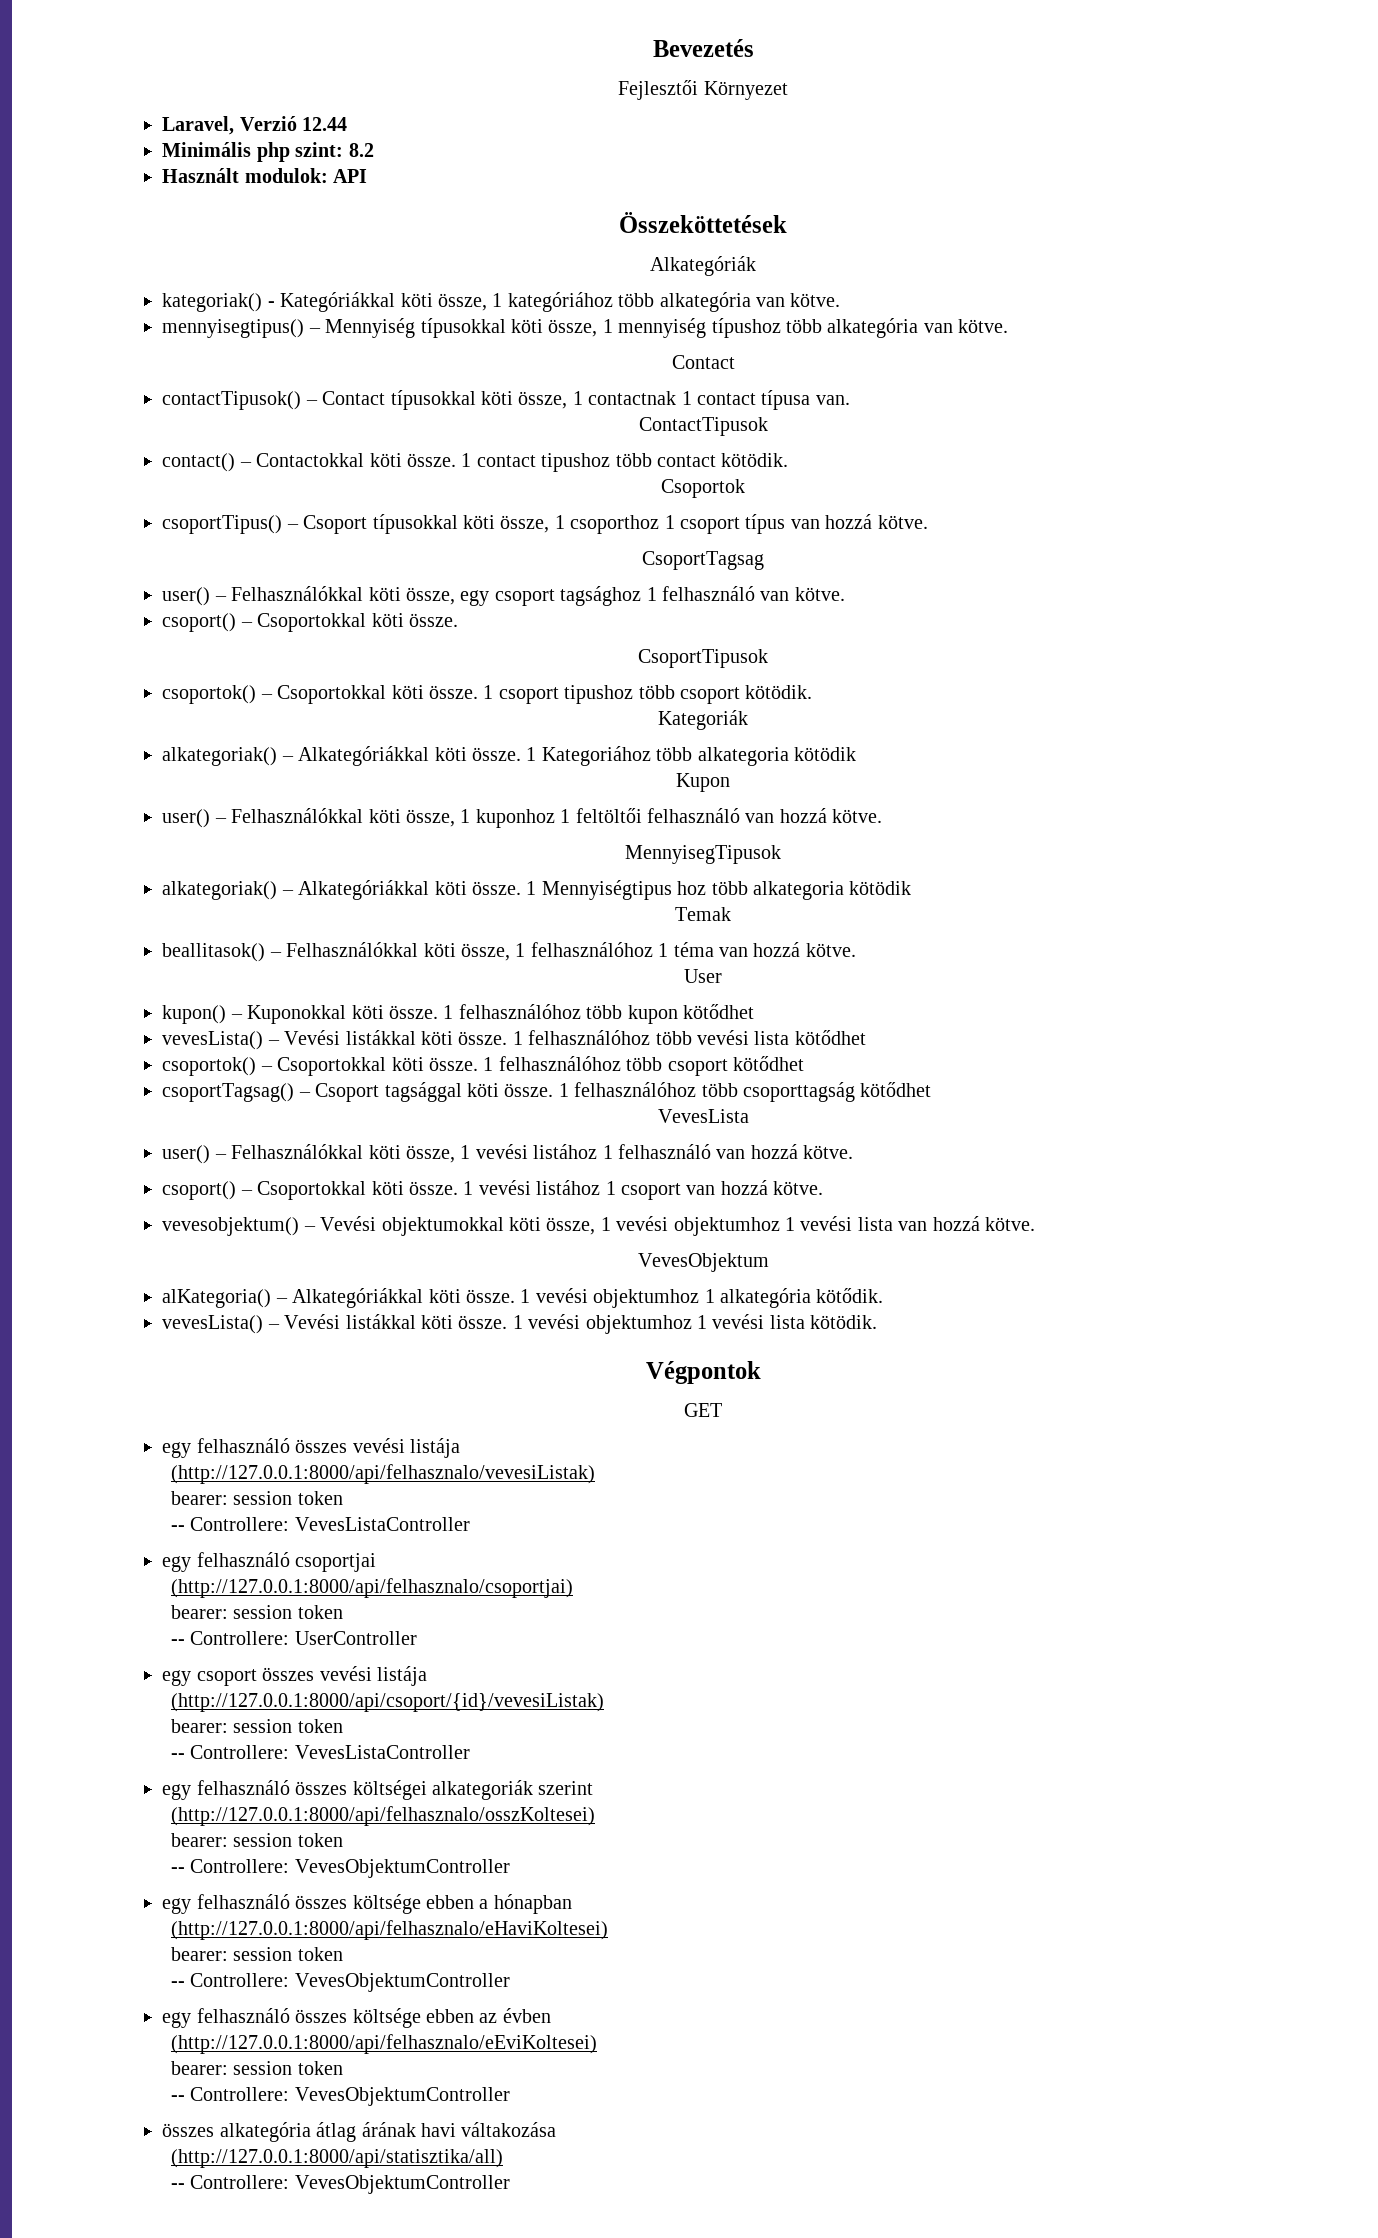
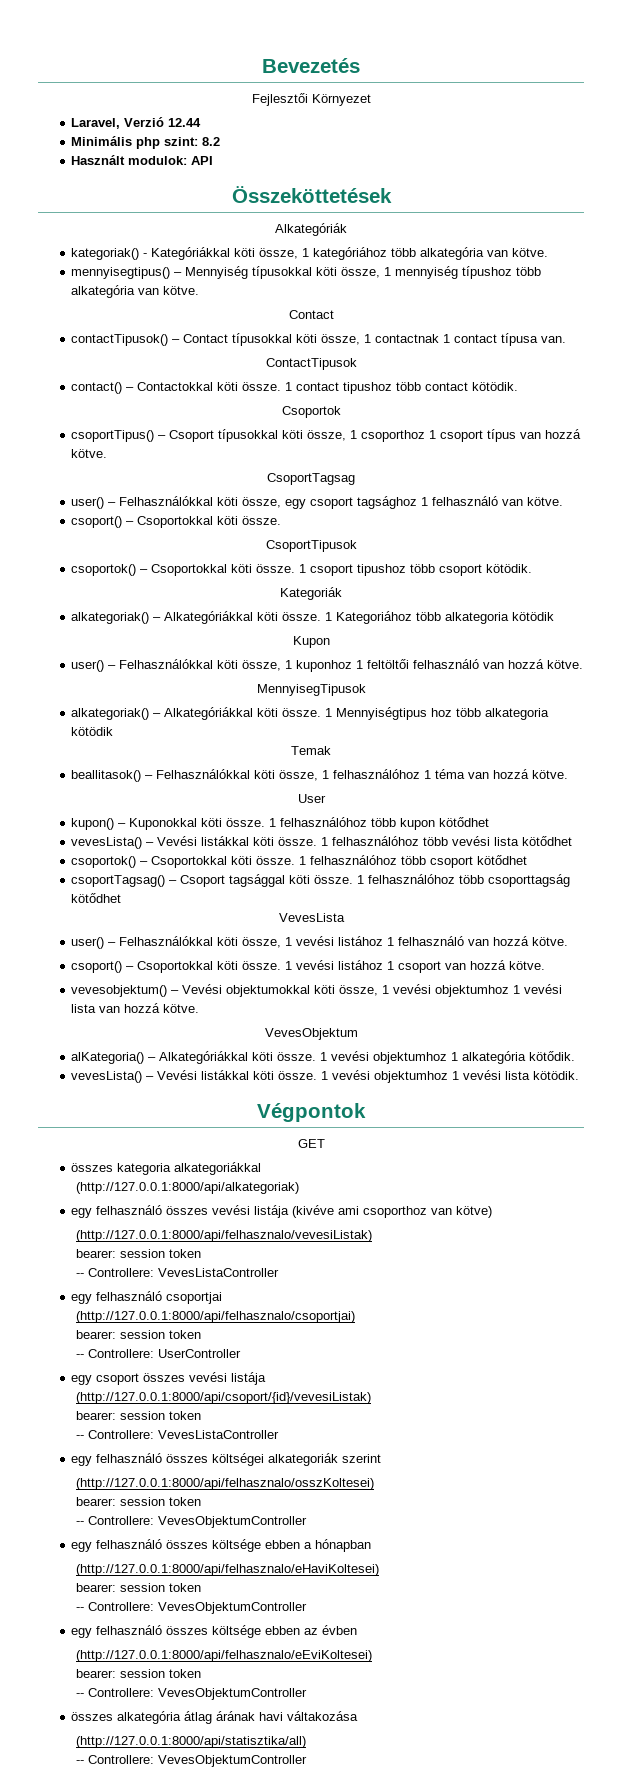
(722, 1410) none -> [71,1162,262,1175] [75,1182,299,1194] // összes kategoria alkategoriákkal // (http://127.0.0.1:8000/api/alkategoriak)
(461, 1448) none -> [292,1205,493,1218] (kivéve ami csoporthoz van kötve)

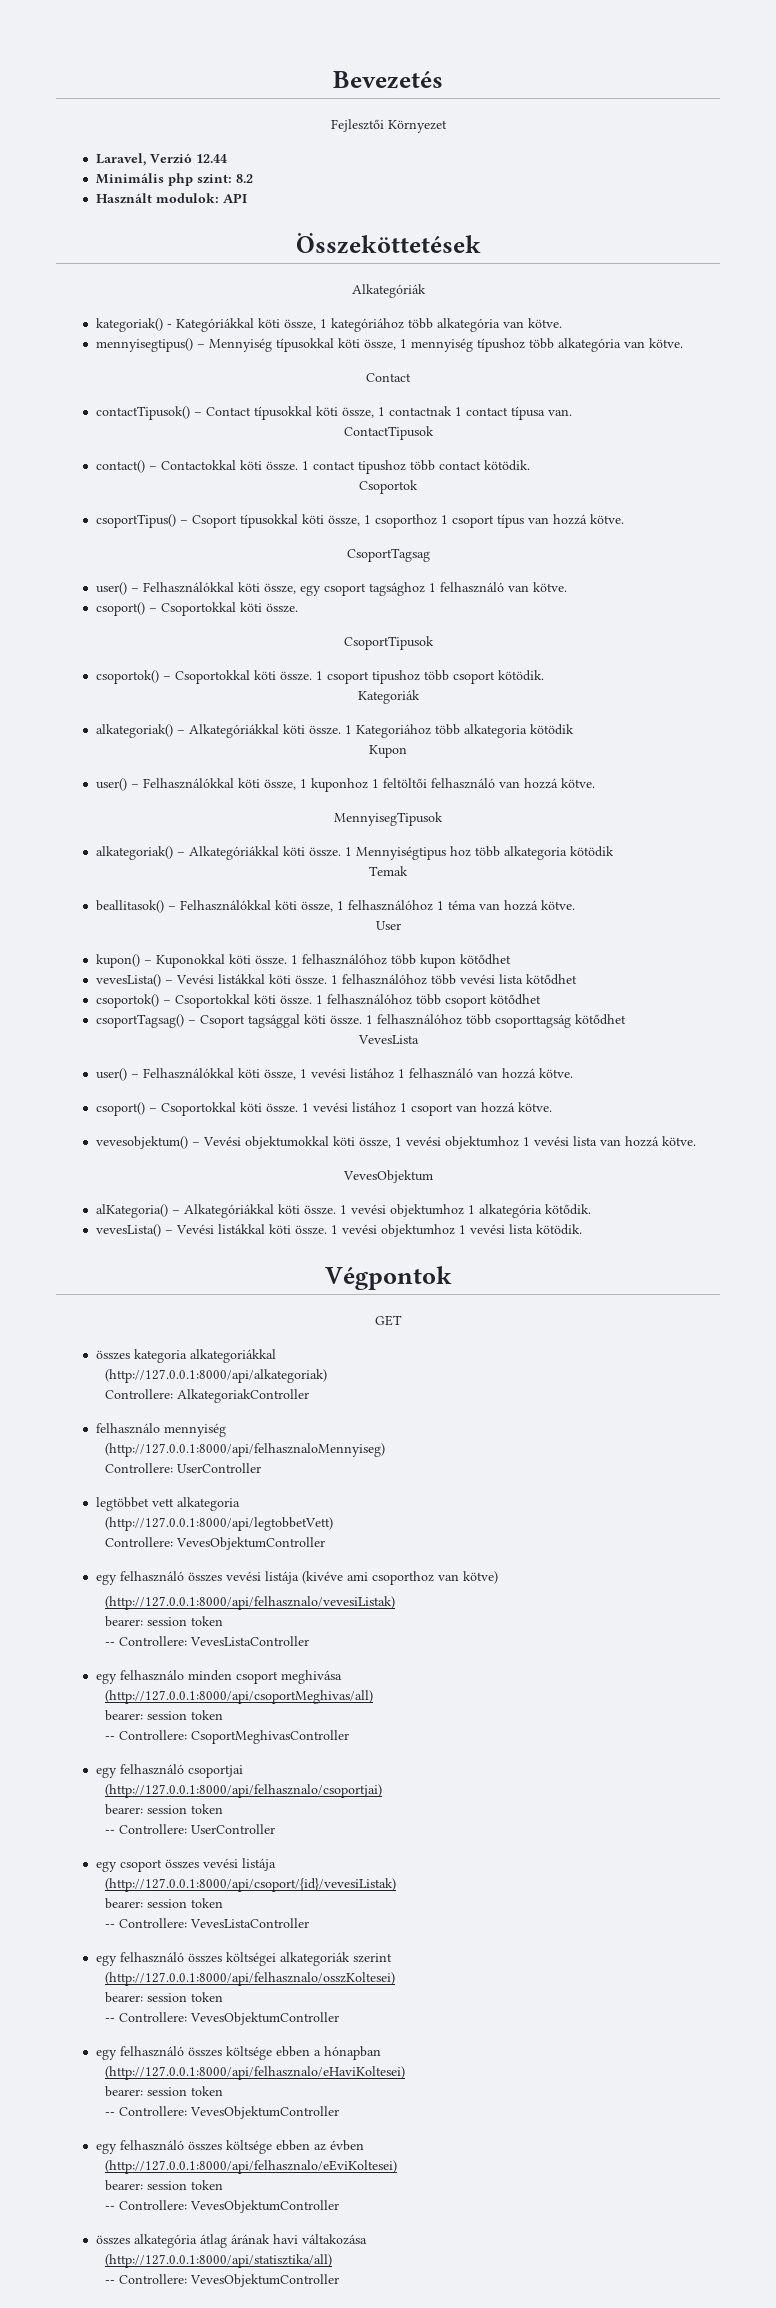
(299, 1188) none -> [104,1389,309,1403] [95,1423,226,1437] [104,1443,385,1457] [104,1463,261,1473] [95,1497,240,1511] [104,1517,333,1531] [104,1537,325,1550] // Controllere: AlkategoriakController // felhasználo mennyiség // (http://127.0.0.1:8000/api/felhasznaloMennyiseg) // Controllere: UserController // legtöbbet vett alkategoria // (http://127.0.0.1:8000/api/legtobbetVett) // Controllere: VevesObjektumController
(279, 1272) none -> [95,1670,342,1684] [104,1690,373,1704] [104,1710,223,1721] [104,1730,349,1744] // egy felhasználo minden csoport meghivása // (http://127.0.0.1:8000/api/csoportMeghivas/all) // bearer: session token // -- Controllere: CsoportMeghivasController

